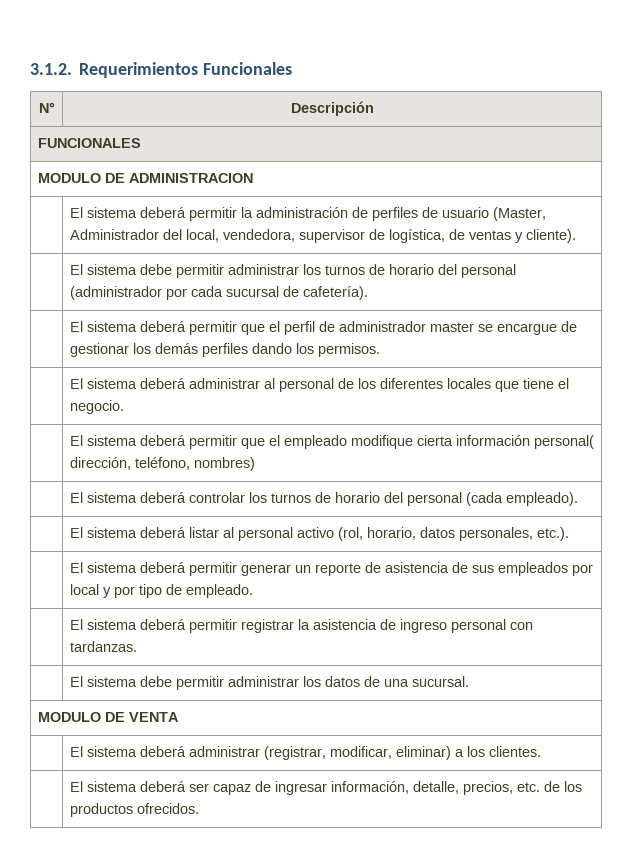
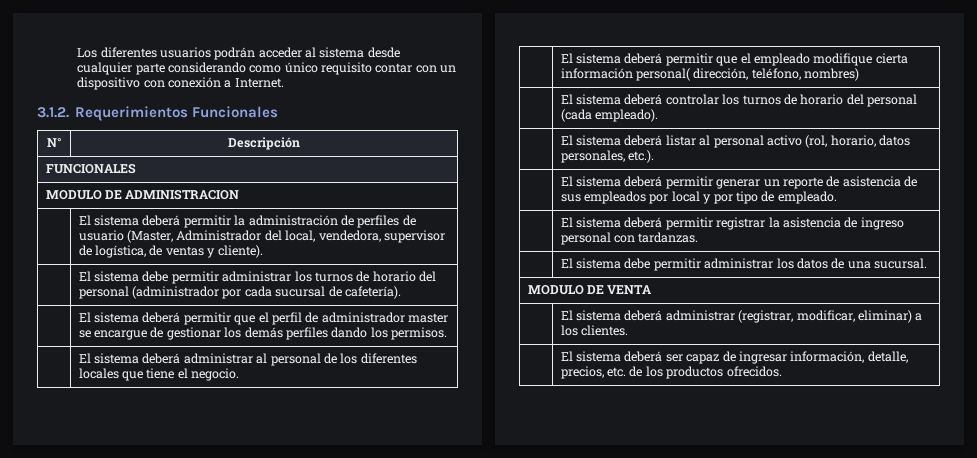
(30, 69) none -> [77,47,400,60] [77,62,457,75] [77,77,284,90] Los diferentes usuarios podrán acceder al sistema desde cualquier parte considerando como único requisito contar con un dispositivo con conexión a Internet. //

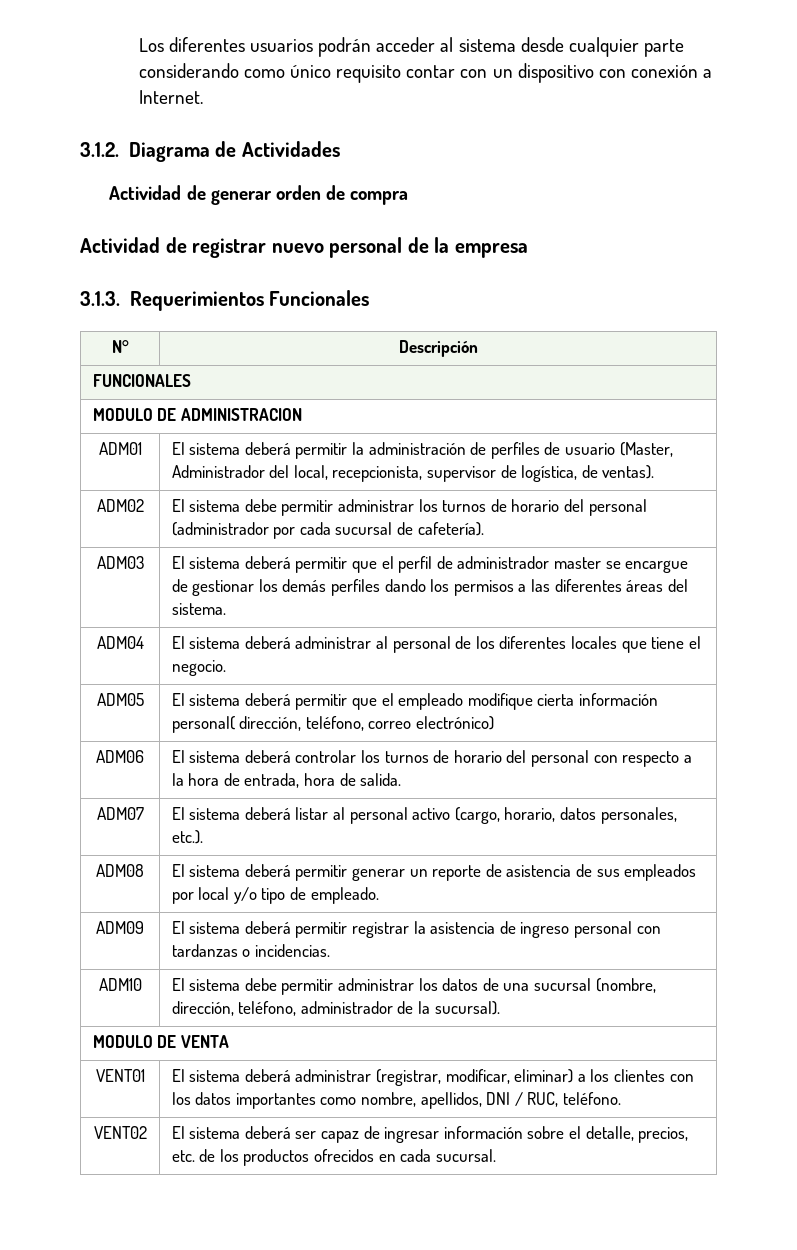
(69, 112) none -> [128,141,340,162] [109,185,409,205] [80,237,528,258] [80,291,120,306] Diagrama de Actividades // Actividad de generar orden de compra // Actividad de registrar nuevo personal de la empresa // 3.1.3.
(240, 194) none -> [98,442,142,455] ADM01
[318,230,381,242] vendedora, -> [332,466,423,482] recepcionista,
[165,245,263,258] ventas y cliente). // -> [602,465,655,479] [96,499,144,512] ventas). // ADM02
(401, 292) none -> [96,556,144,569] ADM03
[391,327,448,340] permisos. // -> [453,579,688,596] [171,603,226,615] [96,636,144,649] permisos a las diferentes áreas del sistema. // ADM04
(240, 374) none -> [96,693,144,706] ADM05
[804,68,860,81] nombres) // -> [368,716,495,730] [96,750,144,763] correo electrónico) // ADM06
[560,109,659,122] (cada empleado). // -> [593,751,692,767] [171,773,402,788] [96,807,144,820] con respecto a la hora de entrada, hora de salida. // ADM07
[805,135,828,148] (rol, -> [454,807,500,824] (cargo,
(655, 156) none -> [96,864,144,877] ADM08
[703,194,733,204] y por -> [233,887,257,904] y/o
(837, 197) none -> [96,921,144,934] ADM09
[638,232,699,243] tardanzas. // -> [171,944,330,957] [98,978,142,991] tardanzas o incidencias. // ADM10
[874,258,928,269] sucursal. -> [534,978,656,993] [171,1001,500,1016] sucursal (nombre, dirección, teléfono, administrador de la sucursal).
(652, 289) none -> [95,1069,145,1082] VENT01
[581,325,629,336] clientes. // -> [614,1069,694,1082] [171,1092,622,1109] [93,1126,147,1139] clientes con los datos importantes como nombre, apellidos, DNI / RUC, teléfono. // VENT02
[790,351,865,363] información, -> [443,1126,582,1139] información sobre el
[726,366,782,377] ofrecidos. -> [314,1149,496,1162] ofrecidos en cada sucursal.

